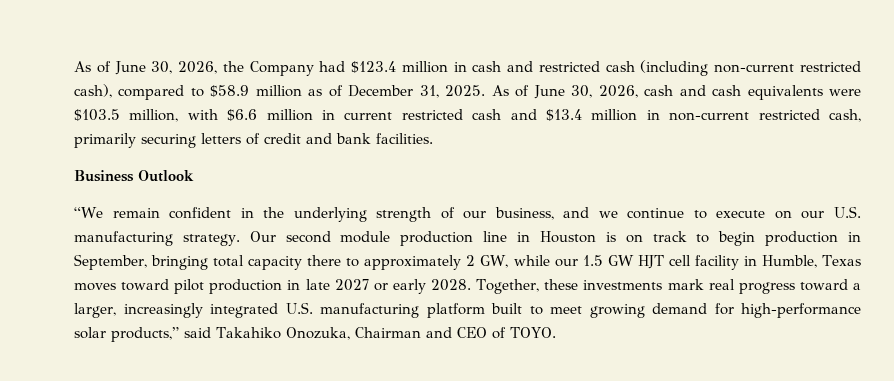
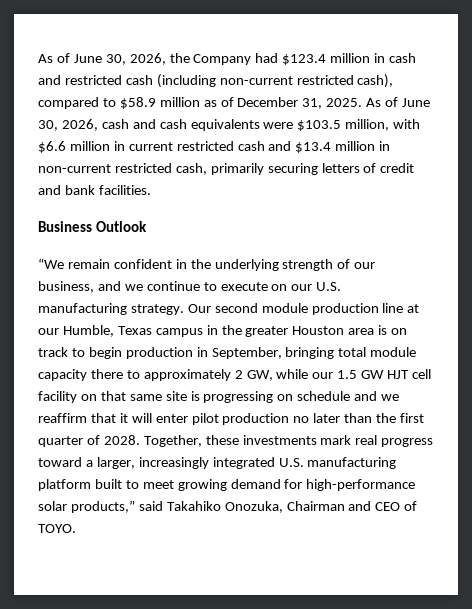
[517,231,596,243] in Houston -> [407,304,420,313] [38,325,375,337] at our Humble, Texas campus in the greater Houston area
(245, 261) none -> [370,347,417,357] module
[743,255,862,268] [74,279,426,294] in Humble, Texas moves toward pilot production in late 2027 or early -> [80,391,400,403] [38,413,425,425] [38,435,100,447] on that same site is progressing on schedule and we reaffirm that it will enter pilot production no later than the first quarter of

